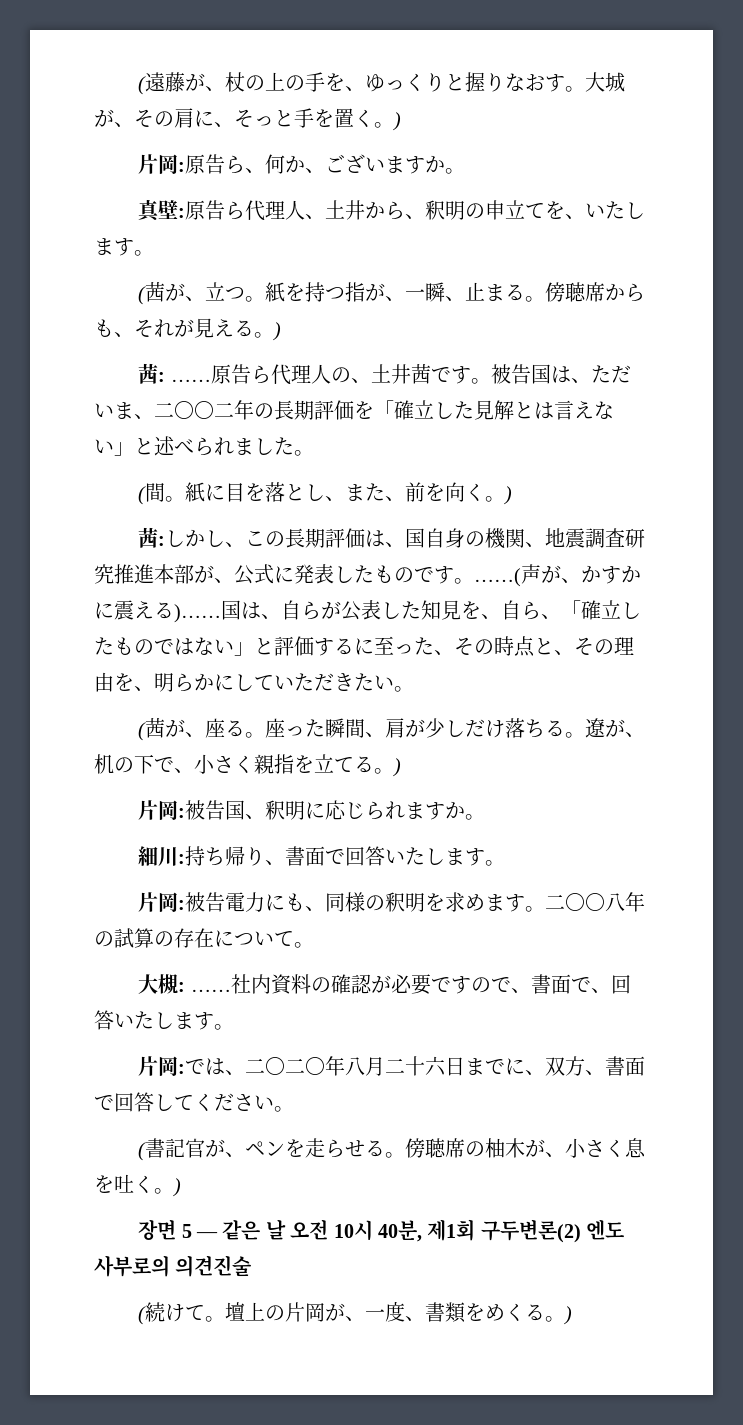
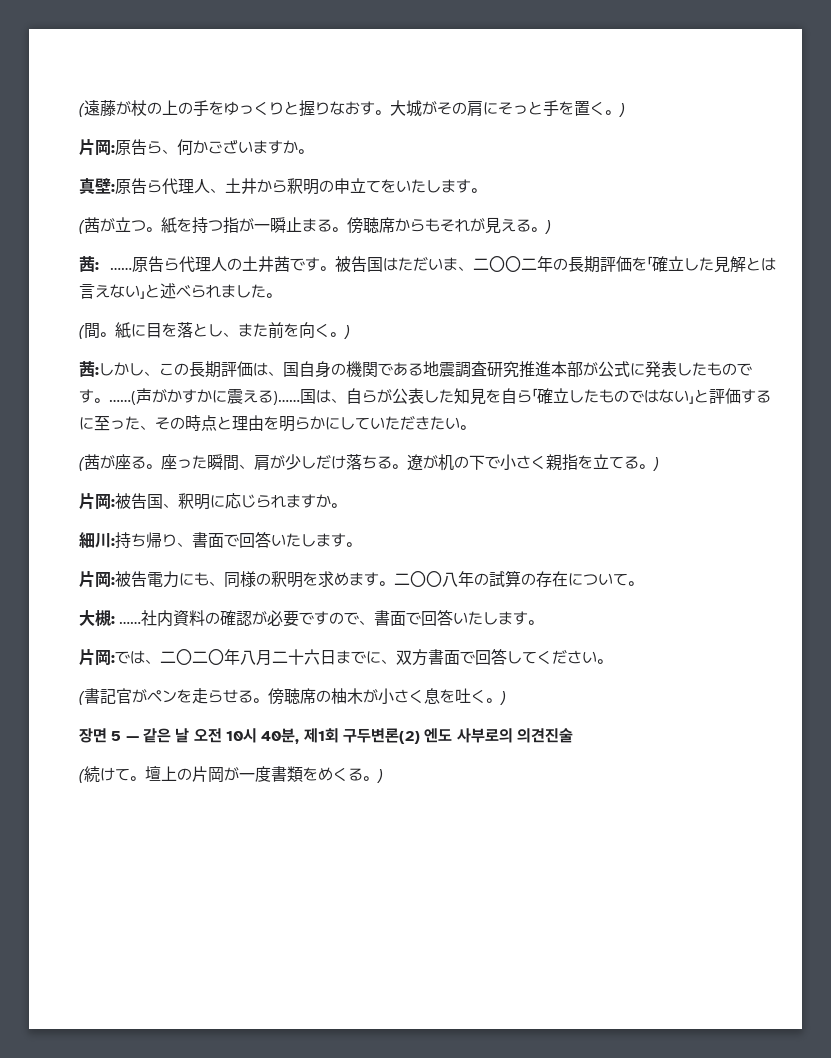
[205,86,226,91] 、 -> (131, 108) none
[345,86,366,91] 、 -> (224, 108) none
[114,122,134,127] 、 -> (437, 108) none
[214,122,234,127] 、 -> (498, 108) none
[305,168,326,173] 、 -> (208, 147) none
[405,214,426,219] 、 -> (287, 186) none
[565,214,586,219] 、 -> (396, 186) none
[185,296,206,301] 、 -> (115, 225) none
[385,282,466,302] 、一瞬、 -> [254,217,286,233] 一瞬
[114,332,134,337] 、 -> (440, 225) none
[350,378,371,383] 、 -> (242, 264) none
[570,378,591,383] 、 -> (398, 264) none
[385,496,406,501] 、 -> (268, 330) none
[525,542,546,547] 、 -> [378,362,423,376] である
[214,578,234,583] 、 -> (598, 369) none
[561,578,581,583] 、 -> (167, 396) none
[481,600,561,620] 、自ら、 -> [501,388,532,404] 自ら
[554,637,634,655] [94,672,154,692] 、その理由を、 -> [232,415,279,431] 理由を
[185,732,206,737] 、 -> (115, 462) none
[625,732,646,737] 、 -> (438, 462) none
[174,768,194,773] 、 -> (500, 462) none
[590,988,611,993] 、 -> (422, 618) none
[585,1070,606,1075] 、 -> (428, 657) none
[225,1152,246,1157] 、 -> (147, 696) none
[545,1152,566,1157] 、 -> (378, 696) none
[345,1301,426,1322] 、一度、 -> [239,766,271,782] 一度

